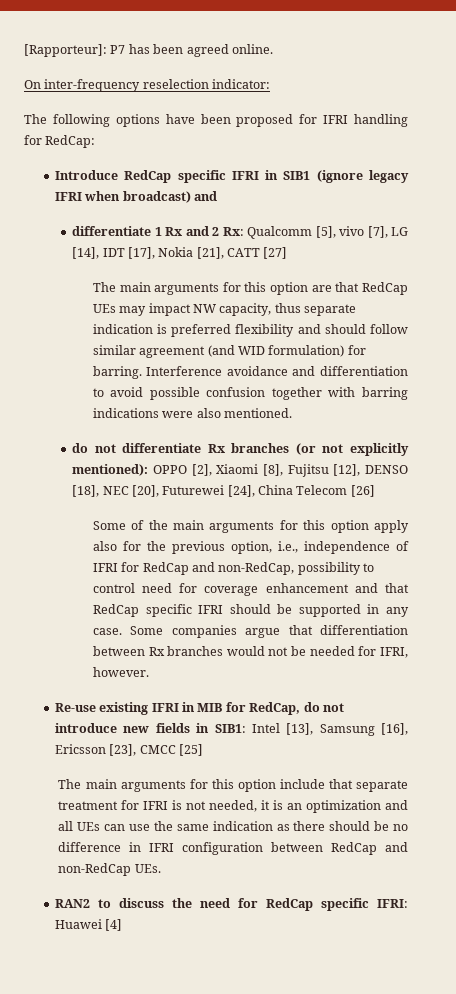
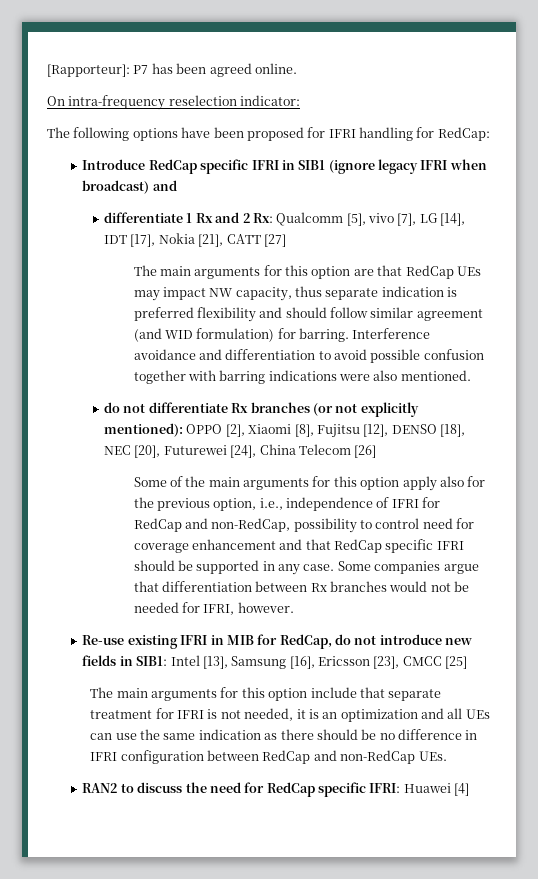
[44,79,141,92] inter-frequency -> [68,95,166,110] intra-frequency

